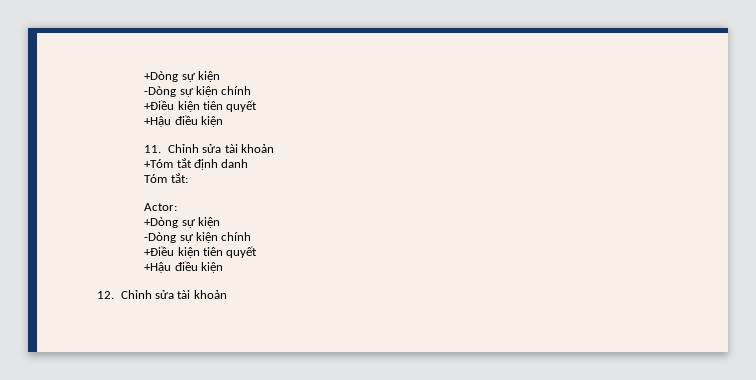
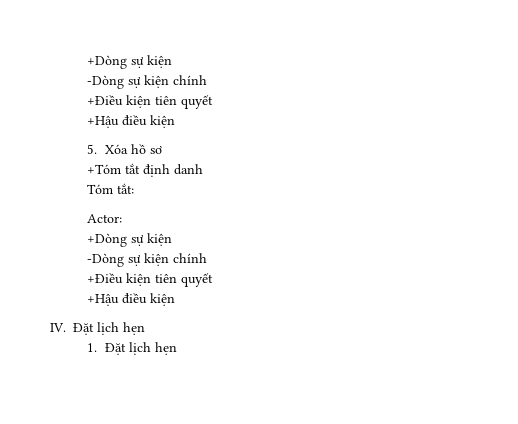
[144,144,275,153] 11. Chỉnh sửa tài khoản -> [87,144,163,154] 5. Xóa hồ sơ
[96,290,227,299] 12. Chỉnh sửa tài khoản -> [50,322,146,335] [87,342,178,355] IV. Đặt lịch hẹn // 1. Đặt lịch hẹn

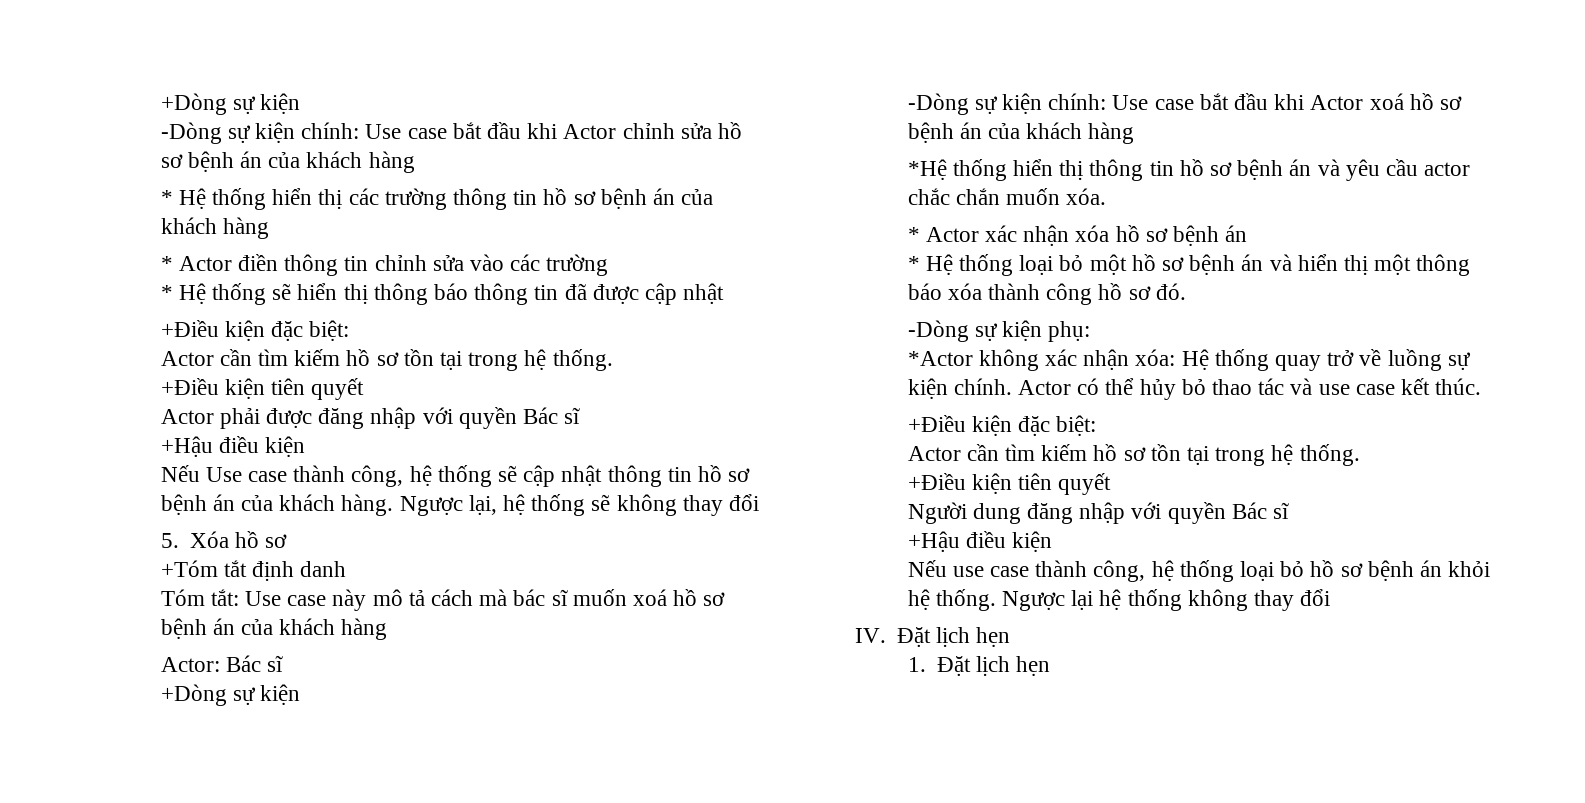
[87,55,173,69] [87,75,208,89] [87,95,214,109] [87,115,176,128] +Dòng sự kiện // -Dòng sự kiện chính // +Điều kiện tiên quyết // +Hậu điều kiện -> [160,93,300,115] [160,122,743,144] [160,151,415,173] [160,188,714,210] [160,217,269,239] [160,254,609,276] [160,283,725,305] [160,320,350,341] [160,349,613,371] [160,378,365,400] [160,407,581,429] [160,436,305,457] [160,465,751,487] [160,494,760,516] +Dòng sự kiện // -Dòng sự kiện chính: Use case bắt đầu khi Actor chỉnh sửa hồ sơ bệnh án của khách hàng // * Hệ thống hiển thị các trường thông tin hồ sơ bệnh án của khách hàng // * Actor điền thông tin chỉnh sửa vào các trường // * Hệ thống sẽ hiển thị thông báo thông tin đã được cập nhật // +Điều kiện đặc biệt: // Actor cần tìm kiếm hồ sơ tồn tại trong hệ thống. // +Điều kiện tiên quyết // Actor phải được đăng nhập với quyền Bác sĩ // +Hậu điều kiện // Nếu Use case thành công, hệ thống sẽ cập nhật thông tin hồ sơ bệnh án của khách hàng. Ngược lại, hệ thống sẽ không thay đổi
(135, 188) none -> [244,589,726,611] [160,618,388,640] Use case này mô tả cách mà bác sĩ muốn xoá hồ sơ bệnh án của khách hàng
[87,233,173,247] [87,253,208,267] [87,273,214,287] [87,293,176,306] // +Dòng sự kiện // -Dòng sự kiện chính // +Điều kiện tiên quyết // +Hậu điều kiện -> [225,655,283,672] [160,684,300,706] [907,93,1463,115] [907,122,1135,144] [907,159,1471,181] [907,188,1107,205] [907,225,1248,246] [907,254,1471,276] [907,283,1186,305] [907,320,1091,342] [907,349,1471,371] [907,378,1482,400] [907,415,1097,436] [907,444,1360,466] [907,473,1112,495] [907,502,1289,524] [907,531,1052,552] [907,560,1491,582] [907,589,1331,611] Bác sĩ // +Dòng sự kiện // -Dòng sự kiện chính: Use case bắt đầu khi Actor xoá hồ sơ bệnh án của khách hàng // *Hệ thống hiển thị thông tin hồ sơ bệnh án và yêu cầu actor chắc chắn muốn xóa. // * Actor xác nhận xóa hồ sơ bệnh án // * Hệ thống loại bỏ một hồ sơ bệnh án và hiển thị một thông báo xóa thành công hồ sơ đó. // -Dòng sự kiện phụ: // *Actor không xác nhận xóa: Hệ thống quay trở về luồng sự kiện chính. Actor có thể hủy bỏ thao tác và use case kết thúc. // +Điều kiện đặc biệt: // Actor cần tìm kiếm hồ sơ tồn tại trong hệ thống. // +Điều kiện tiên quyết // Người dung đăng nhập với quyền Bác sĩ // +Hậu điều kiện // Nếu use case thành công, hệ thống loại bỏ hồ sơ bệnh án khỏi hệ thống. Ngược lại hệ thống không thay đổi

